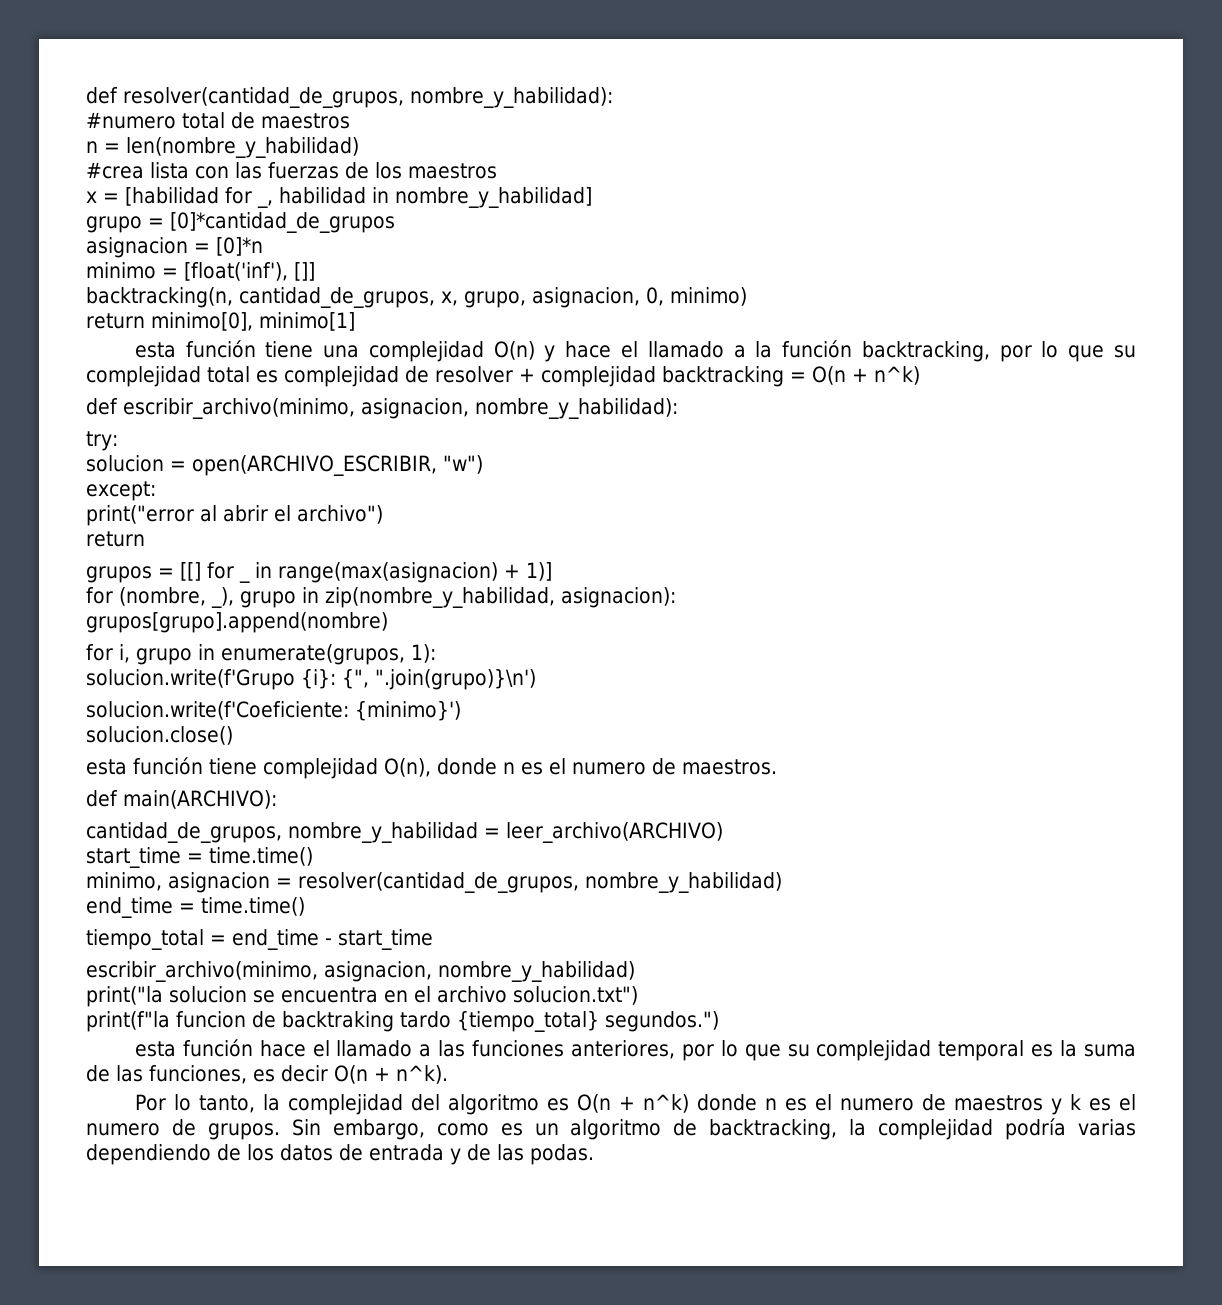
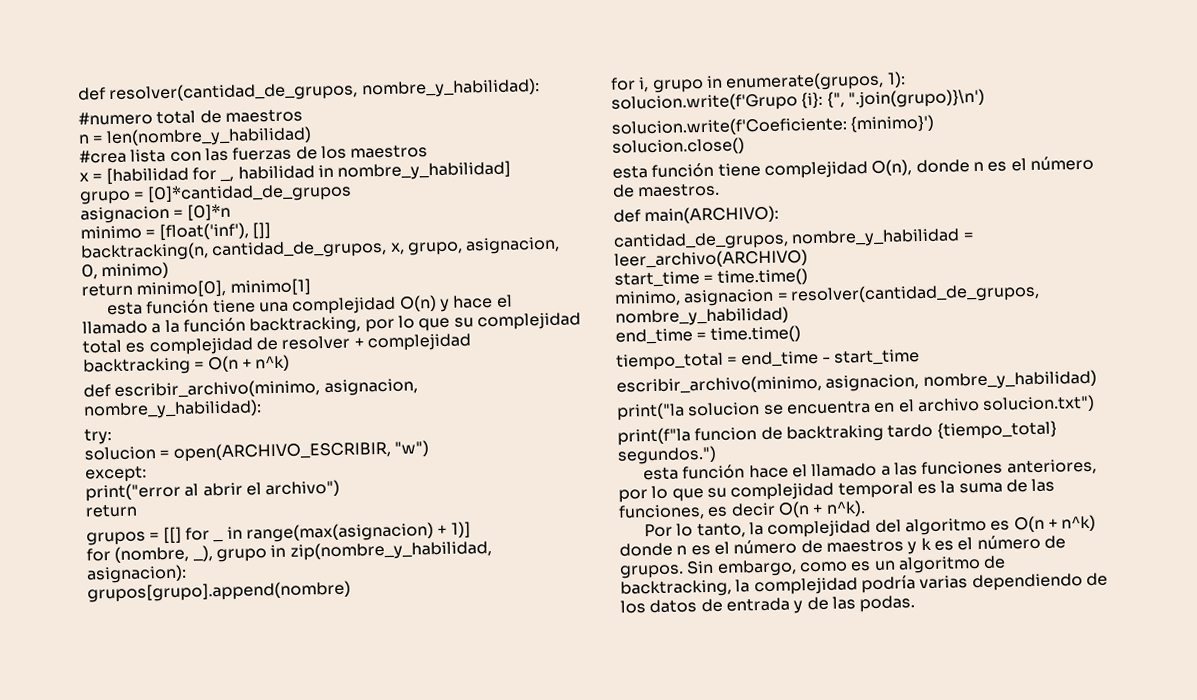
[572,762,646,775] numero -> [1029,155,1094,171] número
[839,1098,914,1111] numero -> [733,539,798,555] número
[86,1123,160,1136] numero -> [976,534,1041,551] número

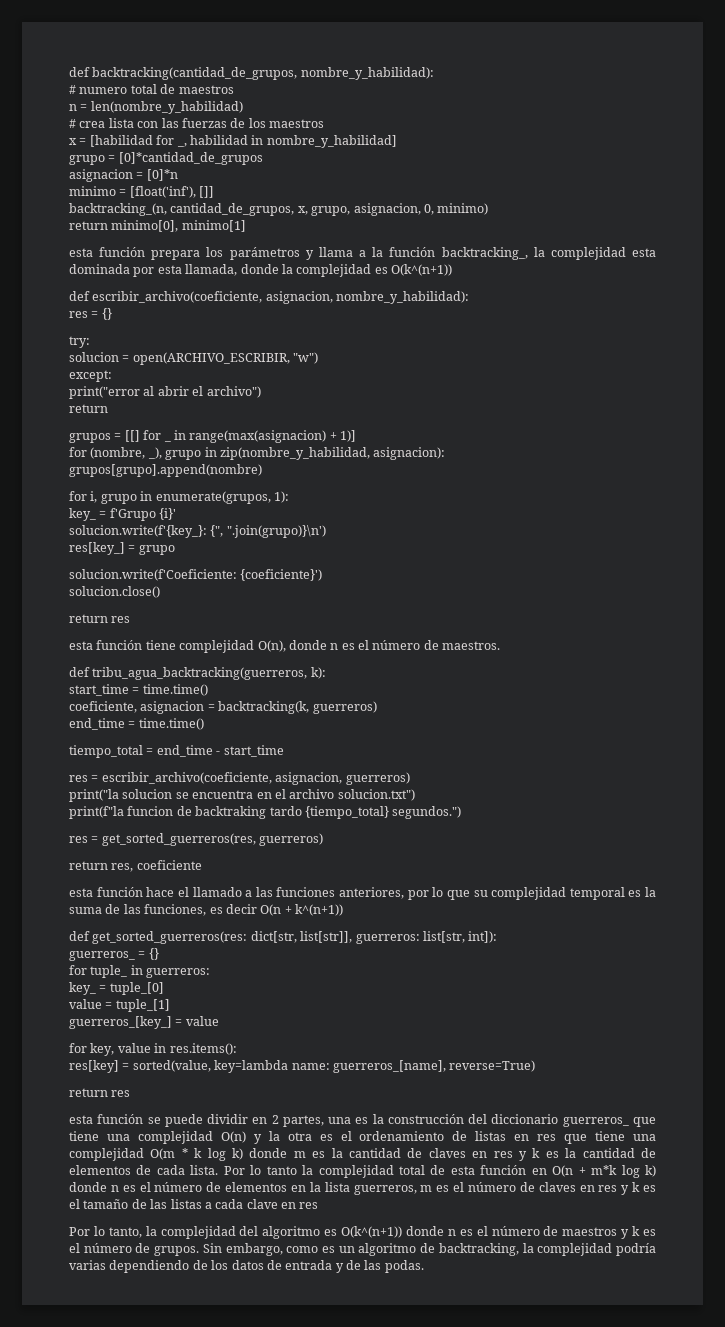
[78,78,540,104] [78,111,153,126] def resolver(cantidad_de_grupos, nombre_y_habilidad): // #numero -> [69,67,434,80] [69,85,128,94] def backtracking(cantidad_de_grupos, nombre_y_habilidad): // # numero
[79,149,127,164] #crea -> [69,119,106,128] # crea
[80,242,209,262] backtracking(n, -> [69,203,167,216] backtracking_(n,
[212,294,513,315] [82,312,581,335] [82,333,471,356] [83,354,291,376] [83,379,321,399] tiene una complejidad O(n) y hace el llamado a la función backtracking, por lo que su complejidad total es complejidad de resolver + complejidad backtracking = O(n + n^k) // def escribir_archivo(minimo, -> [151,247,656,260] [69,264,452,277] [69,291,263,303] prepara los parámetros y llama a la función backtracking_, la complejidad esta dominada por esta llamada, donde la complejidad es O(k^(n+1)) // def escribir_archivo(coeficiente,
(262, 409) none -> [69,308,112,320] // res = {}
[611,91,824,113] solucion.write(f'Grupo {i}: -> [69,508,177,521] [69,525,207,538] key_ = f'Grupo {i}' // solucion.write(f'{key_}:
(985, 98) none -> [69,542,175,555] // res[key_] = grupo
[850,114,936,133] {minimo}') -> [240,569,323,581] {coeficiente}')
(745, 146) none -> [69,614,131,623] // return res
[644,205,780,225] [613,228,974,251] [614,249,808,269] main(ARCHIVO): // cantidad_de_grupos, nombre_y_habilidad = leer_archivo(ARCHIVO) -> [92,667,326,680] tribu_agua_backtracking(guerreros, k):
[614,282,1040,307] [615,306,789,327] minimo, asignacion = resolver(cantidad_de_grupos, nombre_y_habilidad) -> [69,701,377,714] coeficiente, asignacion = backtracking(k, guerreros)
[616,369,1097,395] escribir_archivo(minimo, asignacion, nombre_y_habilidad) -> [69,772,410,785] res = escribir_archivo(coeficiente, asignacion, guerreros)
(717, 455) none -> [69,833,324,846] [69,860,202,872] // res = get_sorted_guerreros(res, guerreros) // return res, coeficiente
[825,500,866,517] n^k). -> [295,904,343,916] [69,931,498,944] [69,948,159,961] [69,965,211,978] [69,982,164,995] [69,999,170,1012] [69,1016,219,1029] [69,1043,237,1056] [69,1060,536,1073] [69,1088,131,1097] [69,1114,656,1127] [69,1131,656,1144] [69,1148,656,1161] [69,1165,657,1178] [69,1182,656,1195] [69,1199,319,1209] k^(n+1)) // def get_sorted_guerreros(res: dict[str, list[str]], guerreros: list[str, int]): // guerreros_ = {} // for tuple_ in guerreros: // key_ = tuple_[0] // value = tuple_[1] // guerreros_[key_] = value // for key, value in res.items(): // res[key] = sorted(value, key=lambda name: guerreros_[name], reverse=True) // return res // esta función se puede dividir en 2 partes, una es la construcción del diccionario guerreros_ que tiene una complejidad O(n) y la otra es el ordenamiento de listas en res que tiene una complejidad O(m * k log k) donde m es la cantidad de claves en res y k es la cantidad de elementos de cada lista. Por lo tanto la complejidad total de esta función en O(n + m*k log k) donde n es el número de elementos en la lista guerreros, m es el número de claves en res y k es el tamaño de las listas a cada clave en res
[1013,514,1097,533] O(n + n^k) -> [341,1226,403,1238] O(k^(n+1))

